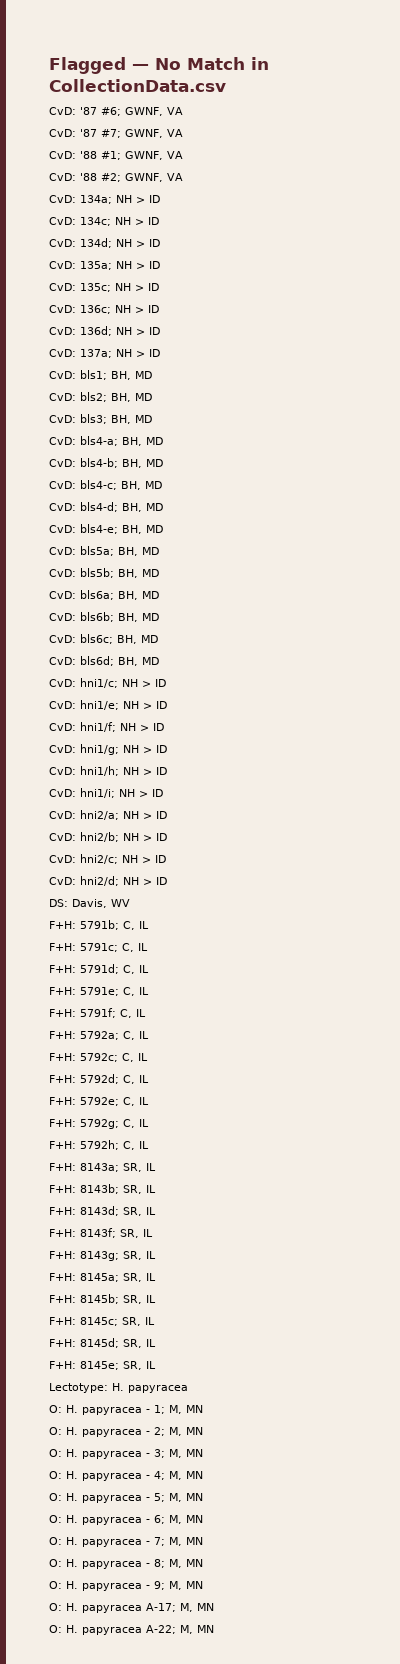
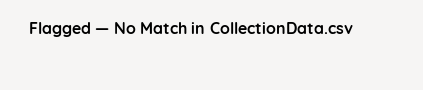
[49,107,183,116] [49,129,183,138] [49,151,183,160] [49,173,183,182] [49,195,160,204] [49,217,159,226] [49,238,160,248] [49,261,160,270] [49,283,159,292] [49,305,159,314] [49,326,160,336] [49,349,160,358] [49,370,152,380] [49,392,152,402] [49,414,152,424] [49,436,163,446] [49,458,163,468] [49,480,162,490] [49,502,163,512] [49,524,163,534] [49,546,159,556] [49,568,159,578] [49,590,159,600] [49,612,159,622] [49,634,158,644] [49,656,159,666] [49,678,166,688] [49,700,167,710] [49,722,164,732] [49,744,167,755] [49,766,167,776] [49,788,163,798] [49,810,167,820] [49,832,167,842] [49,854,166,864] [49,876,167,886] [49,899,130,908] [49,920,149,930] [49,943,148,952] [49,964,149,974] [49,987,149,996] [49,1008,146,1018] [49,1031,149,1040] [49,1053,148,1062] [49,1074,149,1084] [49,1097,149,1106] [49,1119,149,1129] [49,1140,149,1150] [49,1163,156,1172] [49,1184,156,1194] [49,1206,156,1216] [49,1228,153,1238] [49,1251,156,1261] [49,1273,156,1282] [49,1294,156,1304] [49,1317,155,1326] [49,1338,156,1348] [49,1361,156,1370] [49,1383,188,1393] [49,1405,203,1415] [49,1427,203,1437] [49,1449,203,1459] [49,1471,203,1481] [49,1493,203,1503] [49,1515,203,1525] [49,1537,203,1547] [49,1559,203,1569] [49,1581,203,1591] [49,1603,214,1613] [49,1625,214,1635] // CvD: '87 #6; GWNF, VA // CvD: '87 #7; GWNF, VA // CvD: '88 #1; GWNF, VA // CvD: '88 #2; GWNF, VA // CvD: 134a; NH > ID // CvD: 134c; NH > ID // CvD: 134d; NH > ID // CvD: 135a; NH > ID // CvD: 135c; NH > ID // CvD: 136c; NH > ID // CvD: 136d; NH > ID // CvD: 137a; NH > ID // CvD: bls1; BH, MD // CvD: bls2; BH, MD // CvD: bls3; BH, MD // CvD: bls4-a; BH, MD // CvD: bls4-b; BH, MD // CvD: bls4-c; BH, MD // CvD: bls4-d; BH, MD // CvD: bls4-e; BH, MD // CvD: bls5a; BH, MD // CvD: bls5b; BH, MD // CvD: bls6a; BH, MD // CvD: bls6b; BH, MD // CvD: bls6c; BH, MD // CvD: bls6d; BH, MD // CvD: hni1/c; NH > ID // CvD: hni1/e; NH > ID // CvD: hni1/f; NH > ID // CvD: hni1/g; NH > ID // CvD: hni1/h; NH > ID // CvD: hni1/i; NH > ID // CvD: hni2/a; NH > ID // CvD: hni2/b; NH > ID // CvD: hni2/c; NH > ID // CvD: hni2/d; NH > ID // DS: Davis, WV // F+H: 5791b; C, IL // F+H: 5791c; C, IL // F+H: 5791d; C, IL // F+H: 5791e; C, IL // F+H: 5791f; C, IL // F+H: 5792a; C, IL // F+H: 5792c; C, IL // F+H: 5792d; C, IL // F+H: 5792e; C, IL // F+H: 5792g; C, IL // F+H: 5792h; C, IL // F+H: 8143a; SR, IL // F+H: 8143b; SR, IL // F+H: 8143d; SR, IL // F+H: 8143f; SR, IL // F+H: 8143g; SR, IL // F+H: 8145a; SR, IL // F+H: 8145b; SR, IL // F+H: 8145c; SR, IL // F+H: 8145d; SR, IL // F+H: 8145e; SR, IL // Lectotype: H. papyracea // O: H. papyracea - 1; M, MN // O: H. papyracea - 2; M, MN // O: H. papyracea - 3; M, MN // O: H. papyracea - 4; M, MN // O: H. papyracea - 5; M, MN // O: H. papyracea - 6; M, MN // O: H. papyracea - 7; M, MN // O: H. papyracea - 8; M, MN // O: H. papyracea - 9; M, MN // O: H. papyracea A-17; M, MN // O: H. papyracea A-22; M, MN -> (353, 28) none

